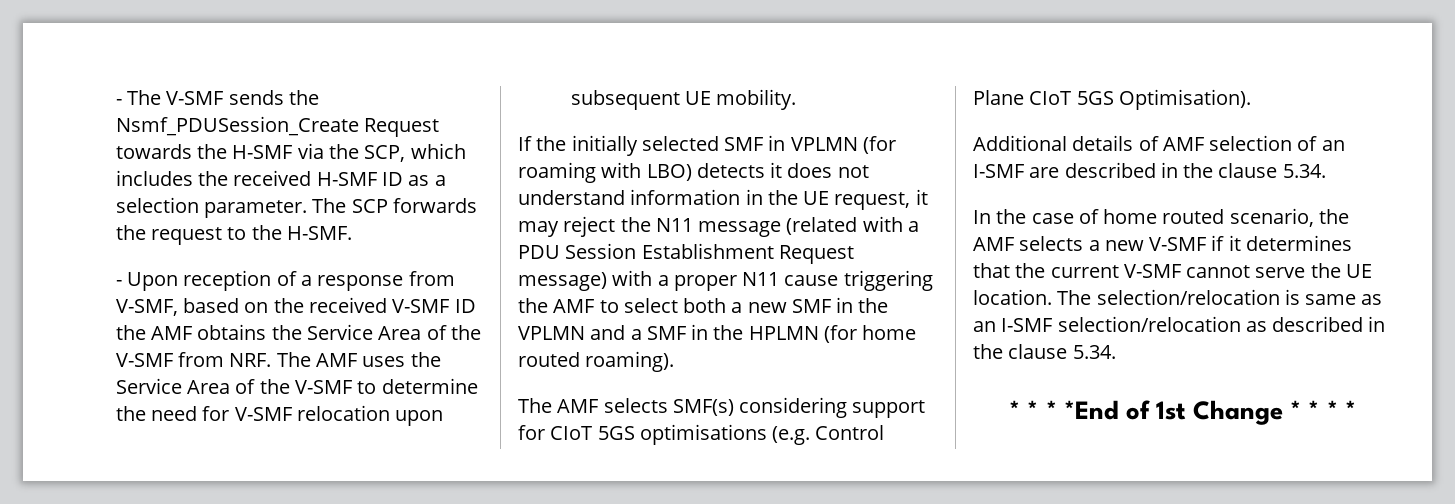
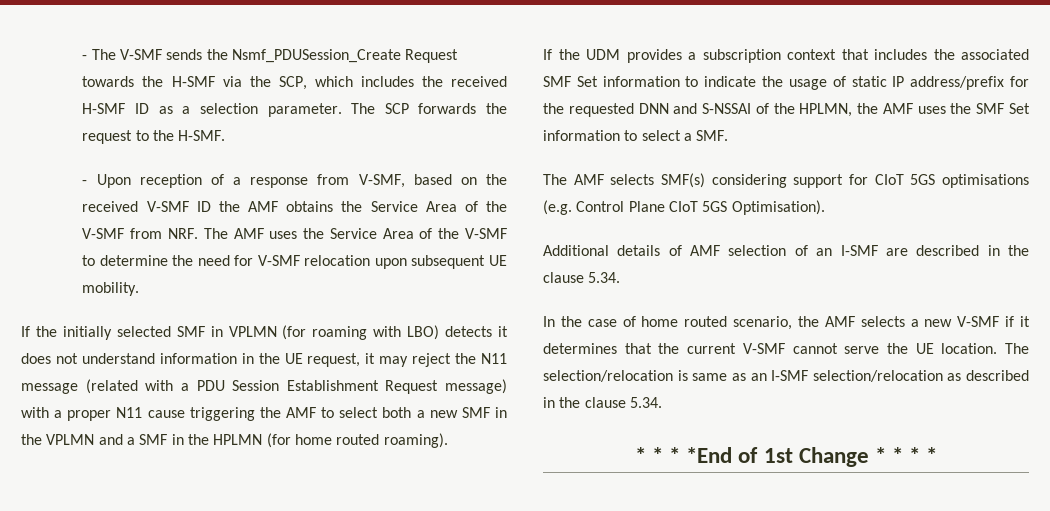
(675, 361) none -> [543,49,1029,63] [543,76,1029,90] [543,103,1030,117] [543,130,729,141] // If the UDM provides a subscription context that includes the associated SMF Set information to indicate the usage of static IP address/prefix for the requested DNN and S-NSSAI of the HPLMN, the AMF uses the SMF Set information to select a SMF.

